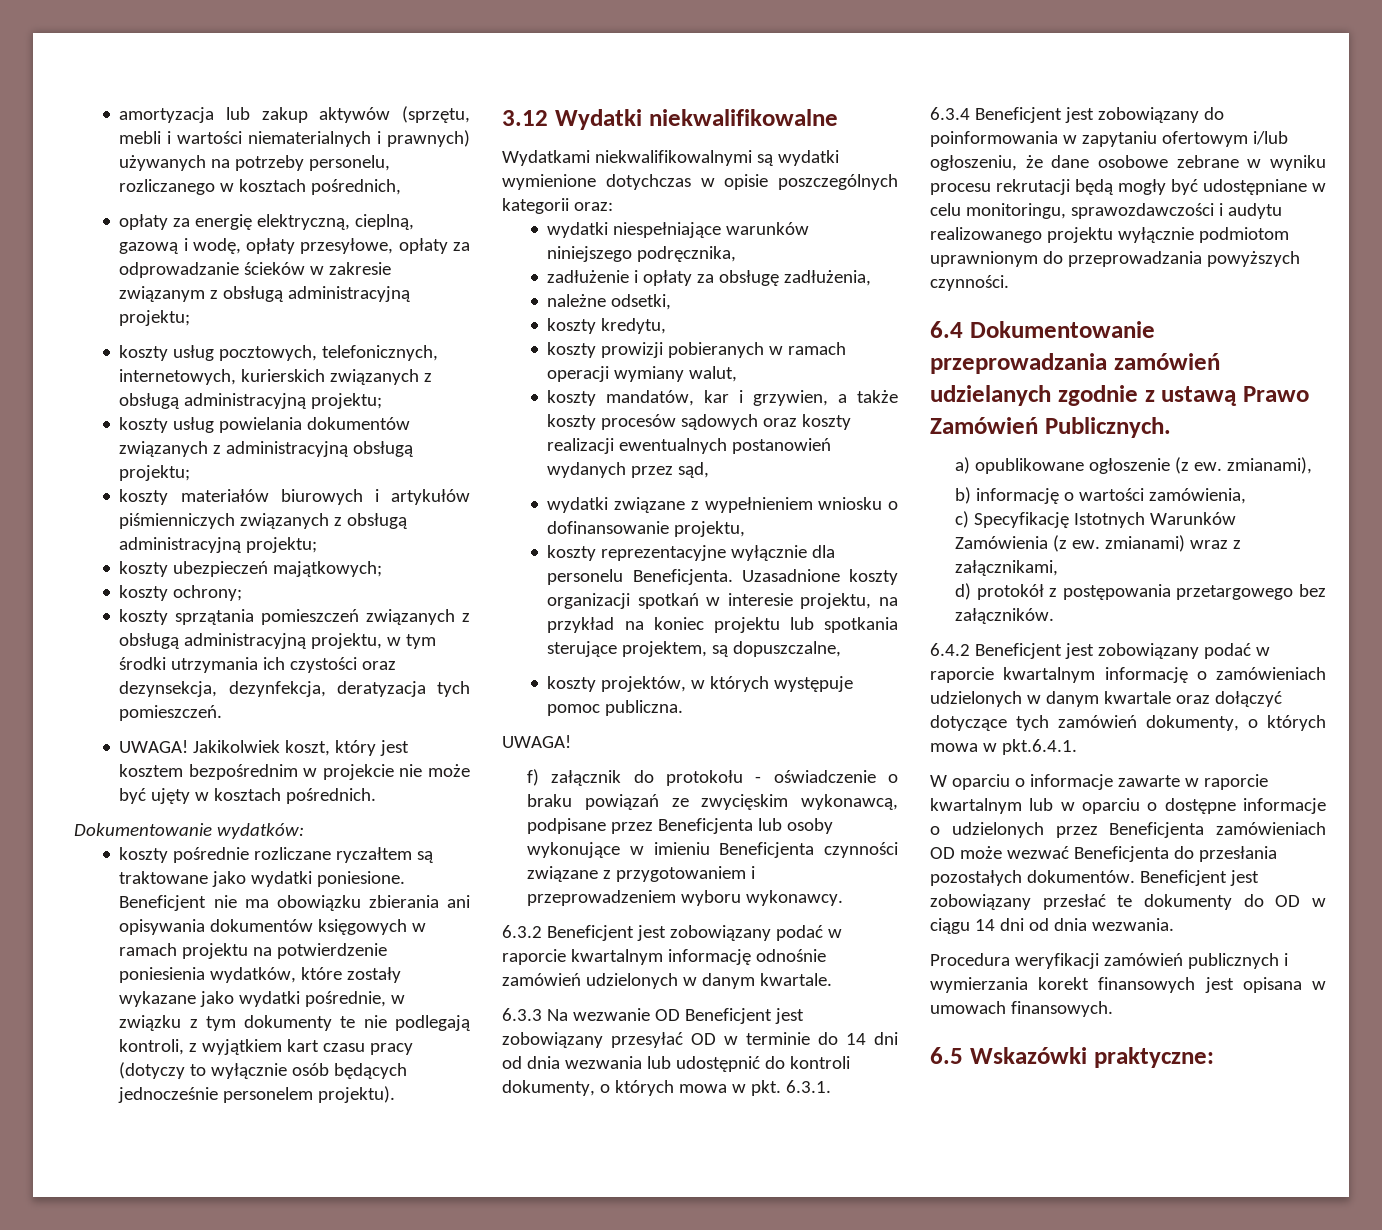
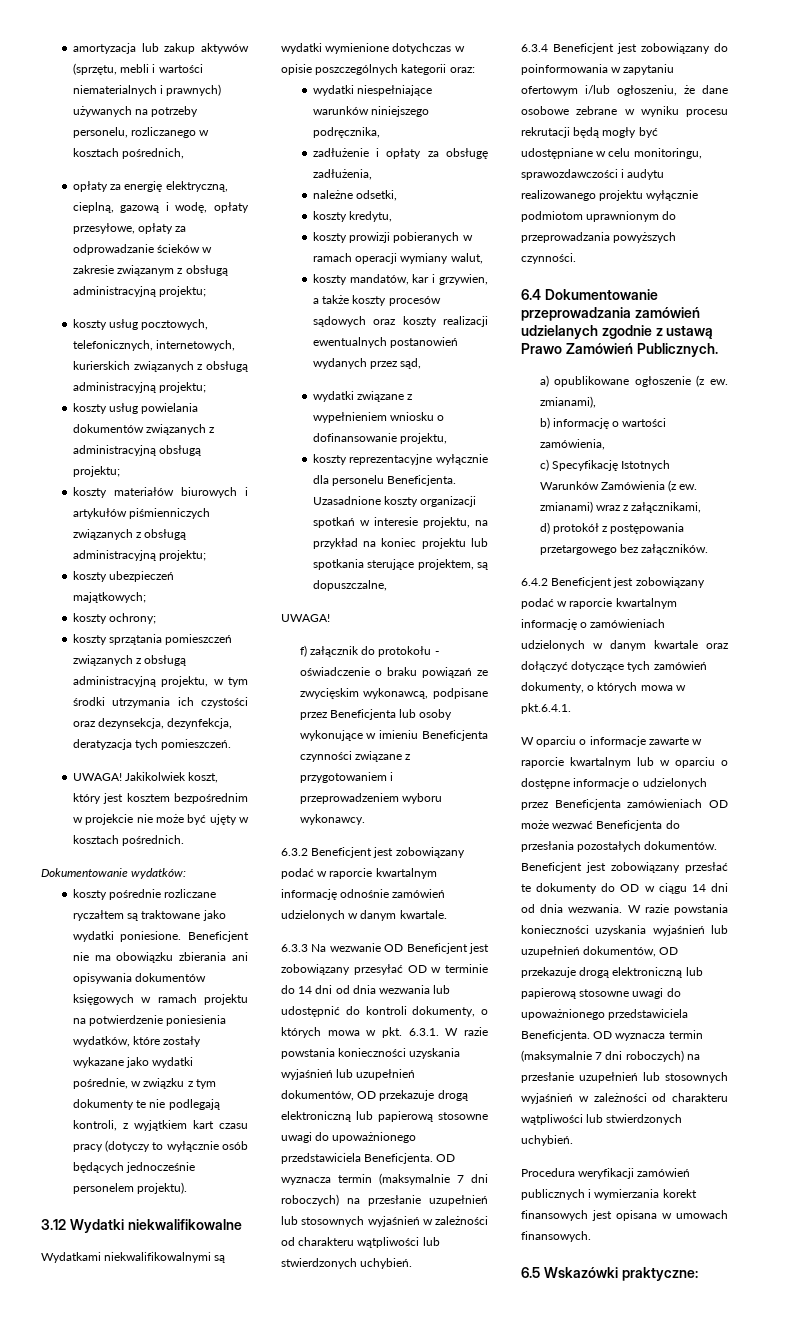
[547,676,854,692] [547,700,684,716] // koszty projektów, w których występuje pomoc publiczna. -> (387, 585) none
(831, 1086) none -> [445,1027,488,1036] [281,1048,461,1059] [281,1069,416,1080] [281,1090,468,1101] [281,1111,488,1122] [281,1132,417,1143] [281,1153,456,1164] [281,1173,488,1185] [281,1194,488,1206] [281,1216,488,1227] [281,1237,440,1248] [281,1258,413,1269] W razie powstania konieczności uzyskania wyjaśnień lub uzupełnień dokumentów, OD przekazuje drogą elektroniczną lub papierową stosowne uwagi do upoważnionego przedstawiciela Beneficjenta. OD wyznacza termin (maksymalnie 7 dni roboczych) na przesłanie uzupełnień lub stosownych wyjaśnień w zależności od charakteru wątpliwości lub stwierdzonych uchybień.
(1174, 924) none -> [627,904,728,915] [521,925,728,936] [521,946,679,957] [521,967,703,978] [521,988,681,999] [521,1009,689,1020] [521,1030,703,1041] [521,1050,700,1062] [521,1072,728,1083] [521,1093,728,1104] [521,1114,683,1125] [521,1135,573,1146] W razie powstania konieczności uzyskania wyjaśnień lub uzupełnień dokumentów, OD przekazuje drogą elektroniczną lub papierową stosowne uwagi do upoważnionego przedstawiciela Beneficjenta. OD wyznacza termin (maksymalnie 7 dni roboczych) na przesłanie uzupełnień lub stosownych wyjaśnień w zależności od charakteru wątpliwości lub stwierdzonych uchybień.

